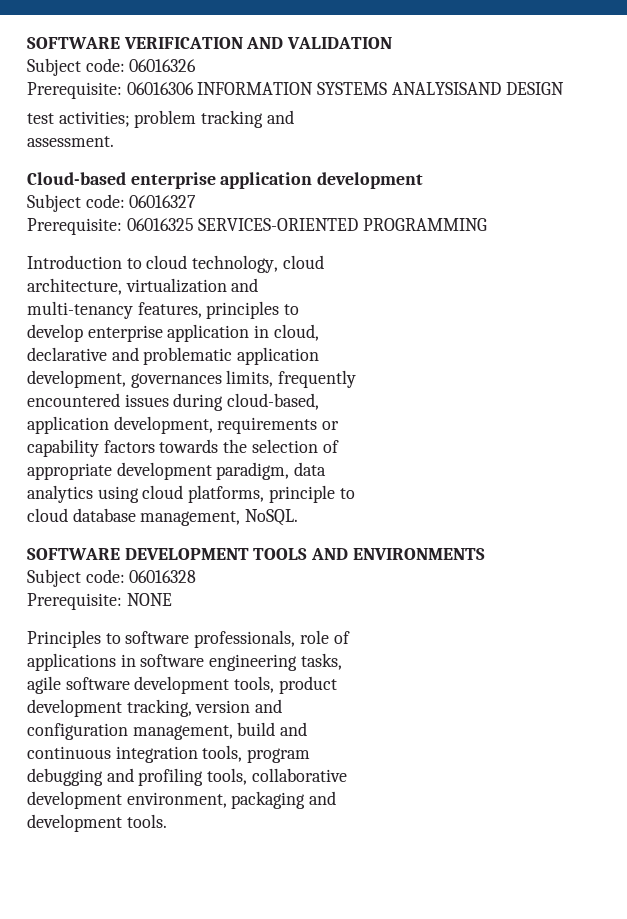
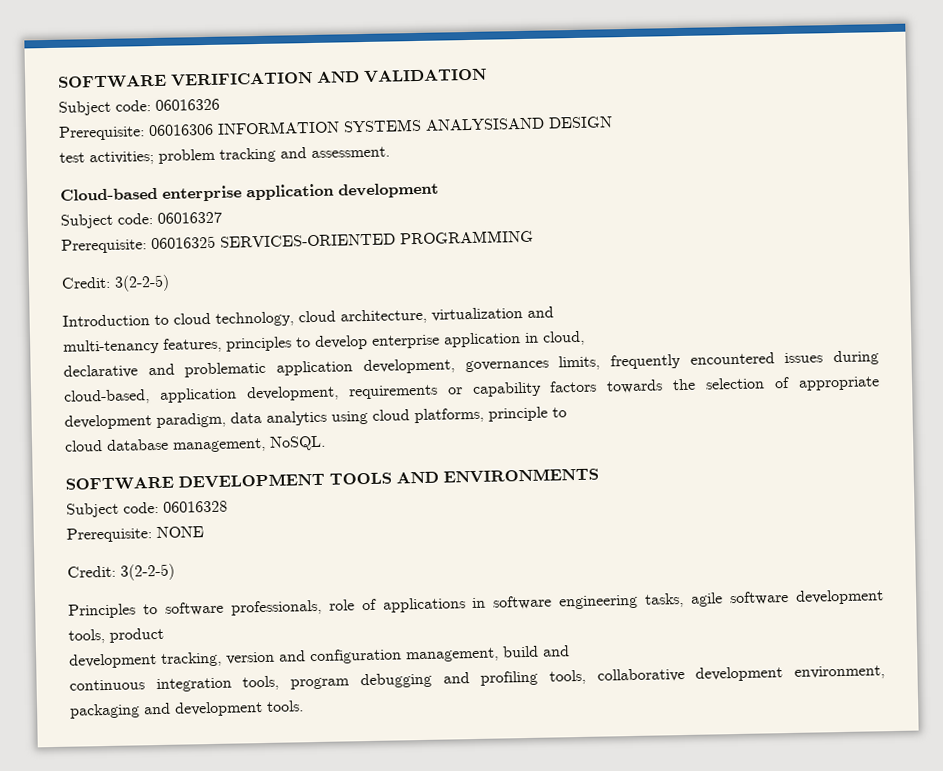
(294, 117) // -> (307, 153) none
(488, 224) none -> [61,274,170,292] // Credit: 3(2-2-5)
(324, 262) // -> (336, 316) none
(300, 309) // -> (311, 342) none
(320, 356) // -> (354, 368) none
(357, 379) // -> (681, 362) none
(320, 401) // -> (150, 397) none
(340, 425) // -> (463, 391) none
(339, 446) // -> (791, 382) none
(327, 469) // -> (262, 418) none
(172, 599) none -> [67,563,175,581] // Credit: 3(2-2-5)
(350, 637) // -> (377, 604) none
(342, 661) // -> (685, 600) none
(283, 706) // -> (306, 656) none
(311, 755) // -> (351, 683) none
(347, 775) // -> (685, 675) none
(337, 798) // -> (171, 708) none

